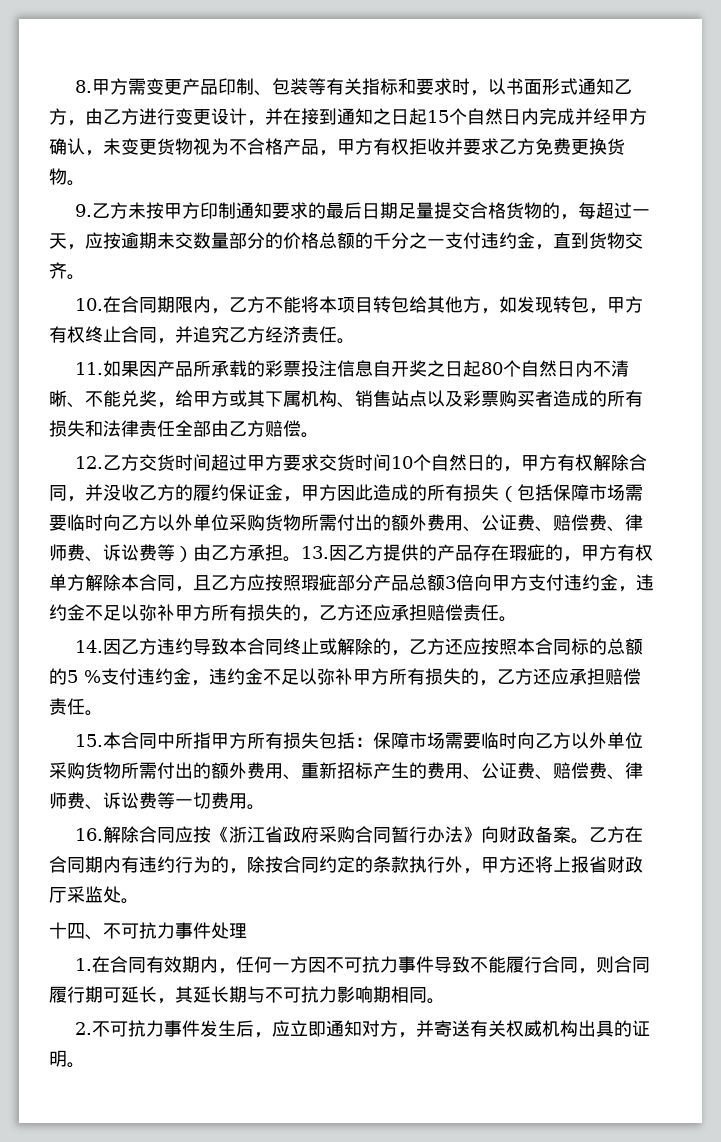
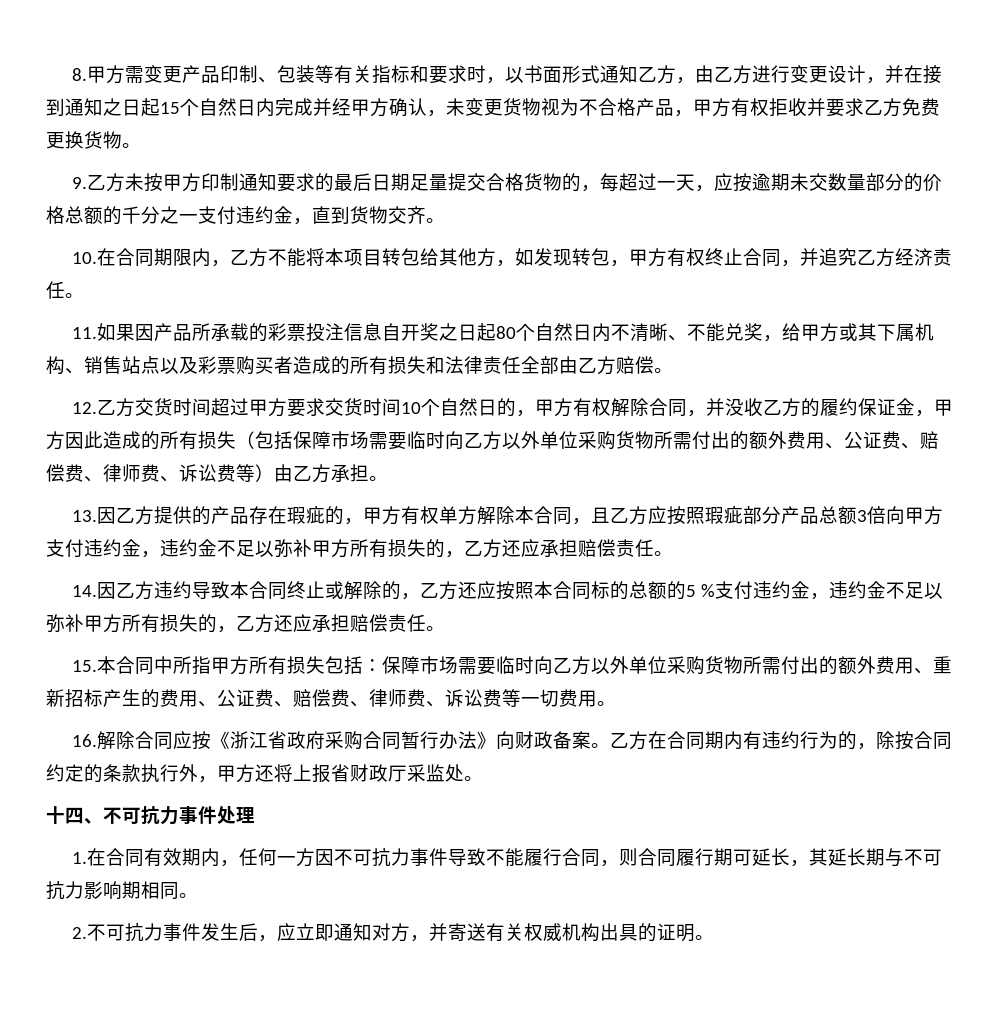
(301, 559) none -> (388, 478) //

